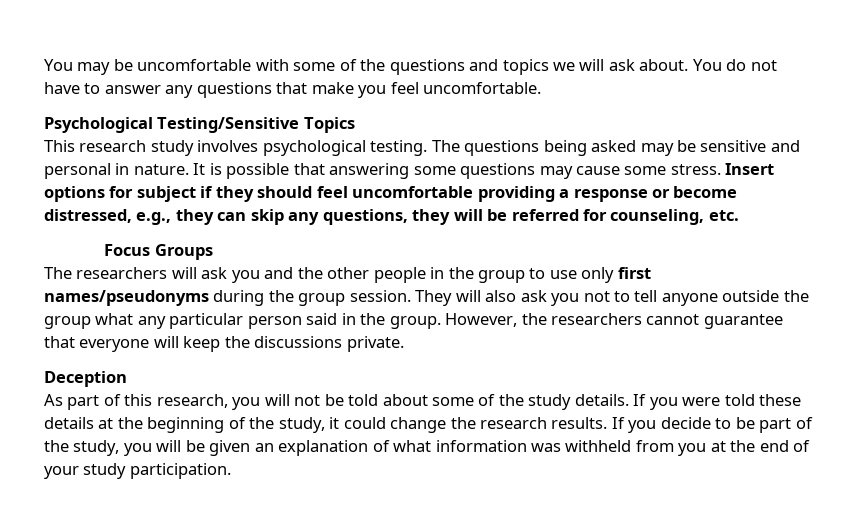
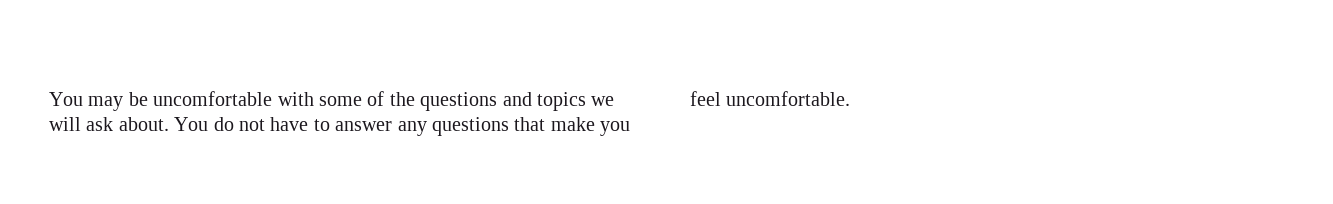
[44,117,355,133] [44,140,800,156] [44,163,775,179] [44,186,738,202] [44,209,739,225] [104,244,213,260] [44,267,651,283] [44,290,809,306] [44,313,783,329] [44,336,404,352] [44,371,127,387] [44,394,802,410] [44,417,813,433] [44,440,811,456] [44,463,231,479] // Psychological Testing/Sensitive Topics // This research study involves psychological testing. The questions being asked may be sensitive and personal in nature. It is possible that answering some questions may cause some stress. Insert options for subject if they should feel uncomfortable providing a response or become distressed, e.g., they can skip any questions, they will be referred for counseling, etc. // Focus Groups // The researchers will ask you and the other people in the group to use only first names/pseudonyms during the group session. They will also ask you not to tell anyone outside the group what any particular person said in the group. However, the researchers cannot guarantee that everyone will keep the discussions private. // Deception // As part of this research, you will not be told about some of the study details. If you were told these details at the beginning of the study, it could change the research results. If you decide to be part of the study, you will be given an explanation of what information was withheld from you at the end of your study participation. -> (851, 98) none

